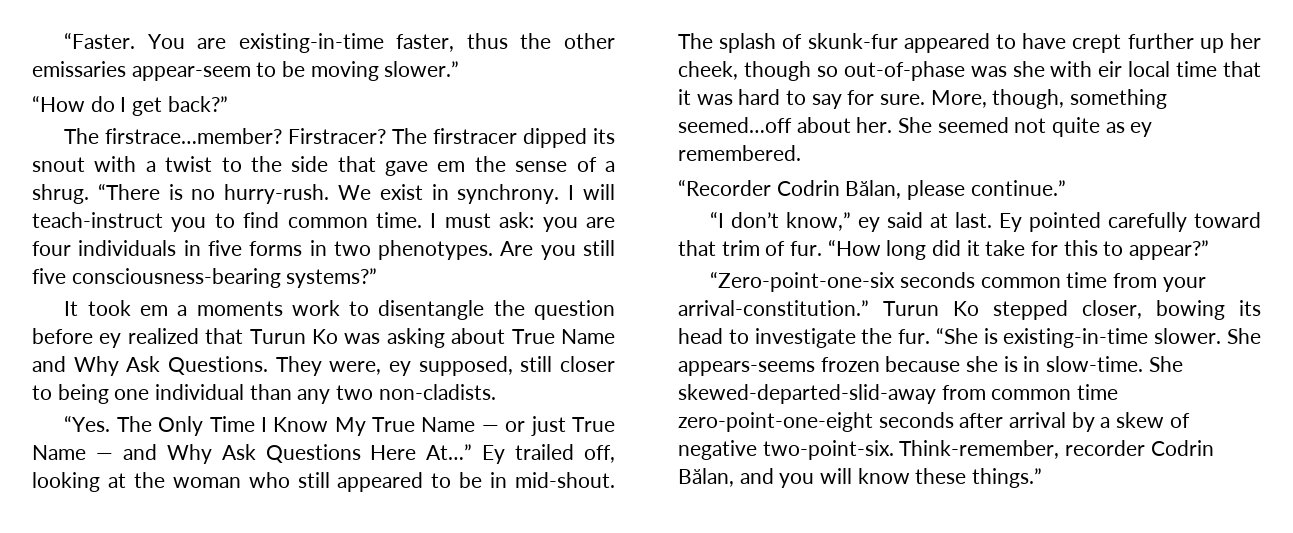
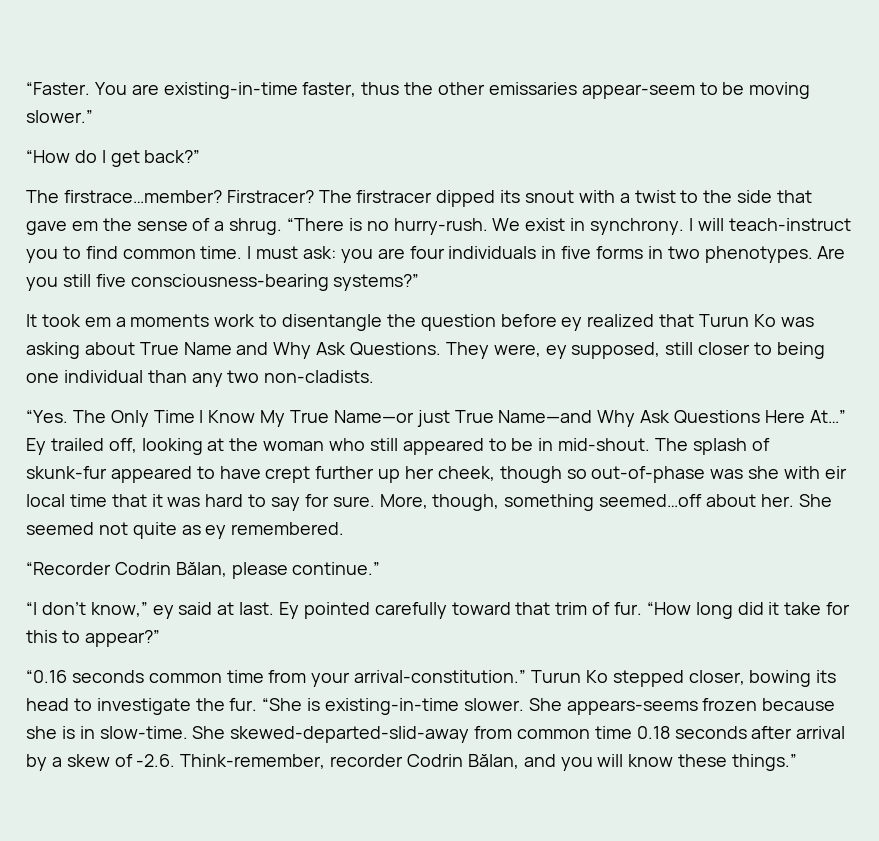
[421,416,616,436] [32,444,157,460] Name — or just True Name — and -> [333,410,593,427] Name—or just True Name—and
[710,271,896,292] “Zero-point-one-six -> [26,670,67,683] “0.16
[678,412,873,432] zero-point-one-eight -> [636,726,670,739] 0.18
[678,440,894,460] negative two-point-six. -> [136,754,176,767] -2.6.

